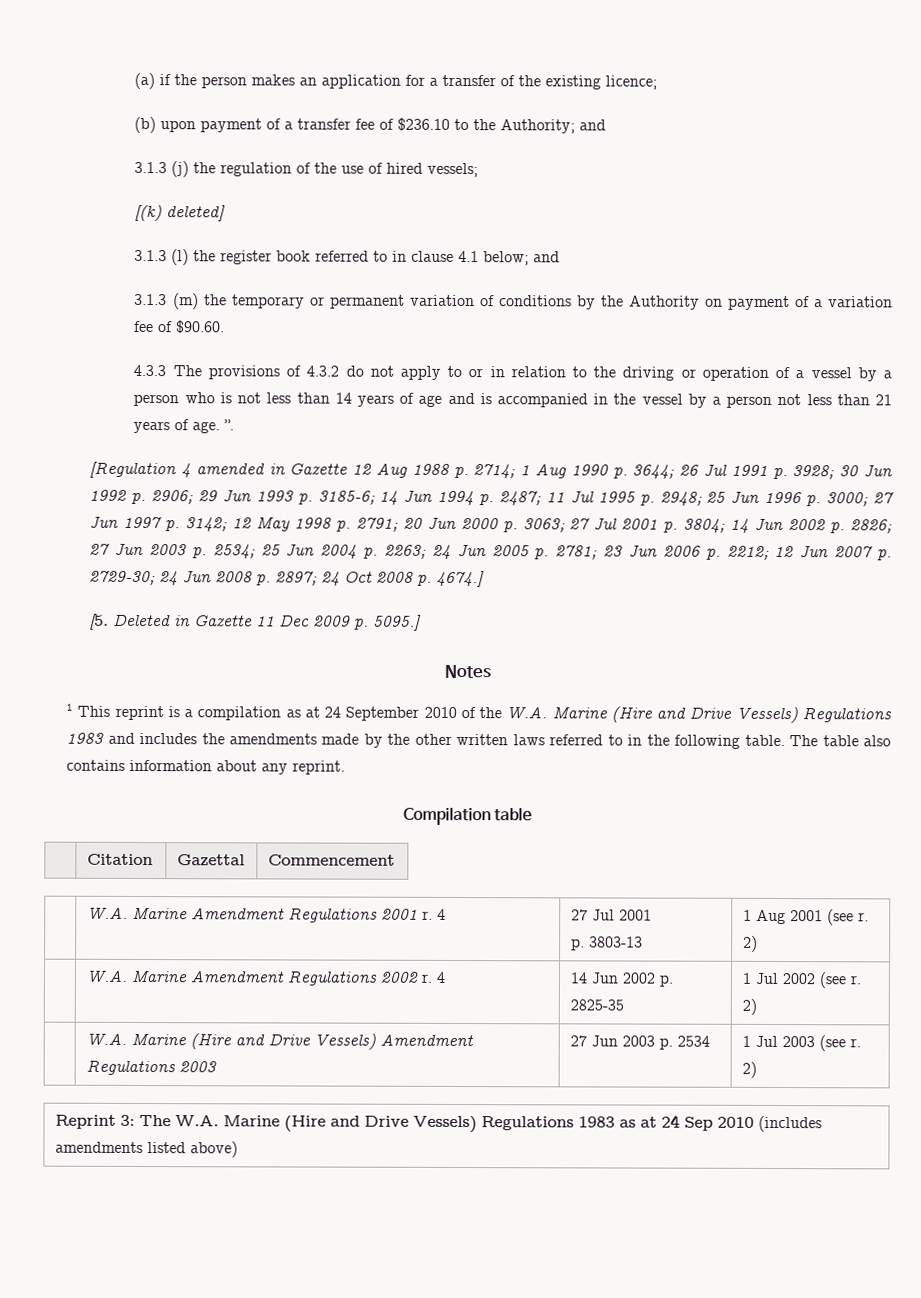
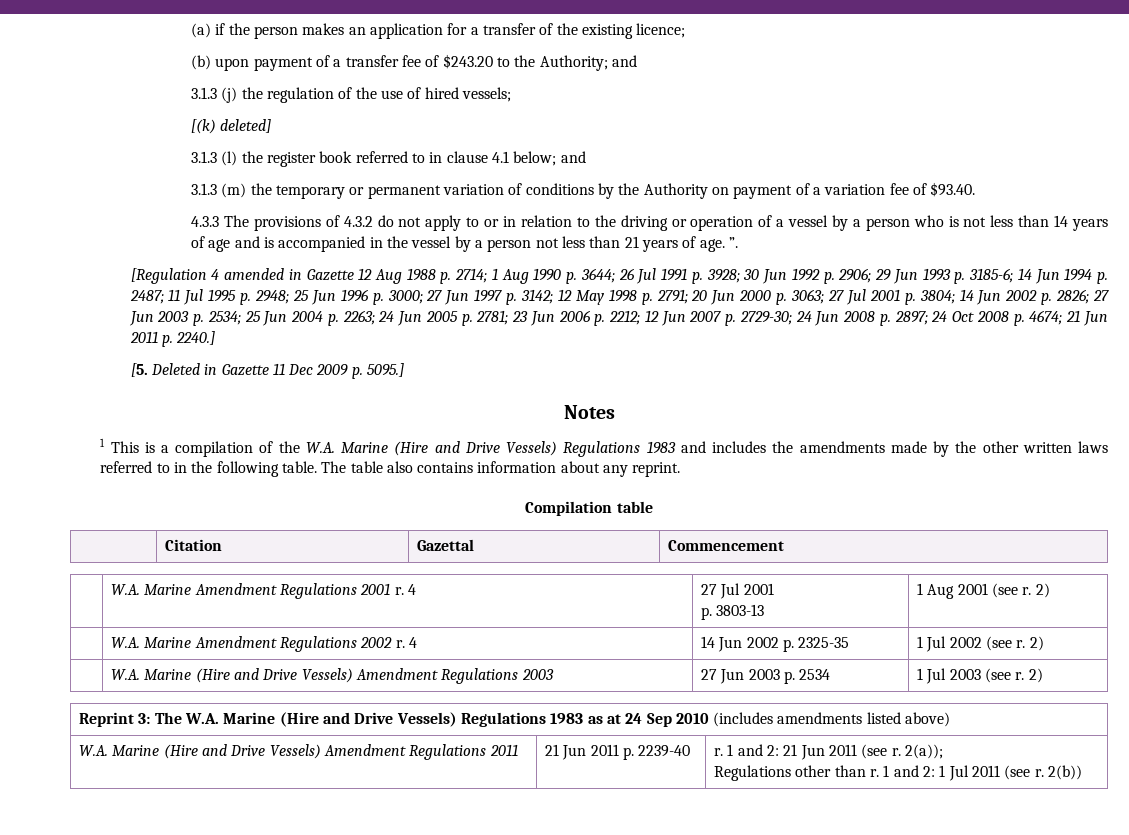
[397,117,451,131] $236.10 -> [442,54,493,69] $243.20
[175,320,226,334] $90.60. -> [930,182,976,197] $93.40.
[436,570,486,588] 4674.] -> [1029,310,1108,326] [129,331,216,347] 4674; 21 Jun 2011 p. 2240.]
[114,705,164,721] reprint -> (139, 447) none
[285,706,457,721] as at 24 September 2010 -> (254, 449) none
[569,999,624,1011] 2825-35 -> [798,637,850,648] 2325-35
(238, 1149) none -> [79,744,518,760] [545,744,691,760] [714,744,943,760] [714,765,1082,781] // W.A. Marine (Hire and Drive Vessels) Amendment Regulations 2011 | 21 Jun 2011 p. 2239-40 | r. 1 and 2: 21 Jun 2011 (see r. 2(a)); // Regulations other than r. 1 and 2: 1 Jul 2011 (see r. 2(b))

